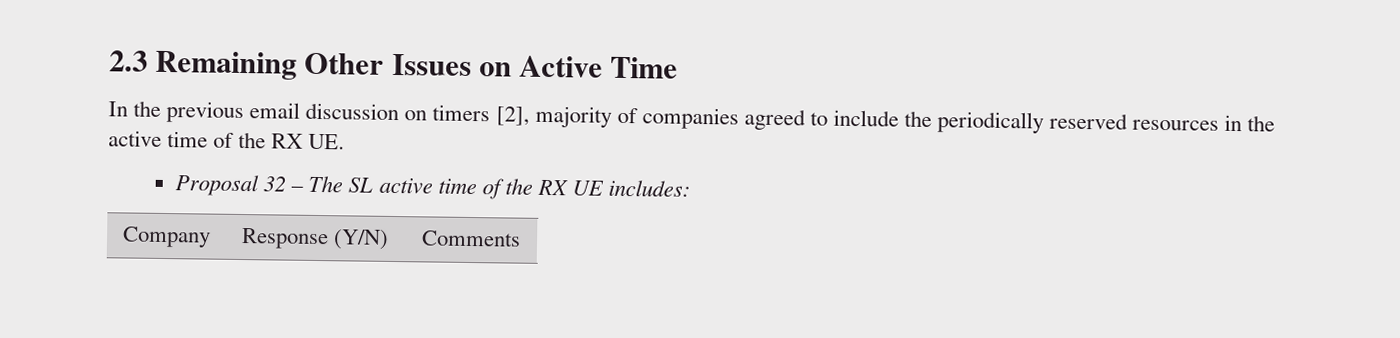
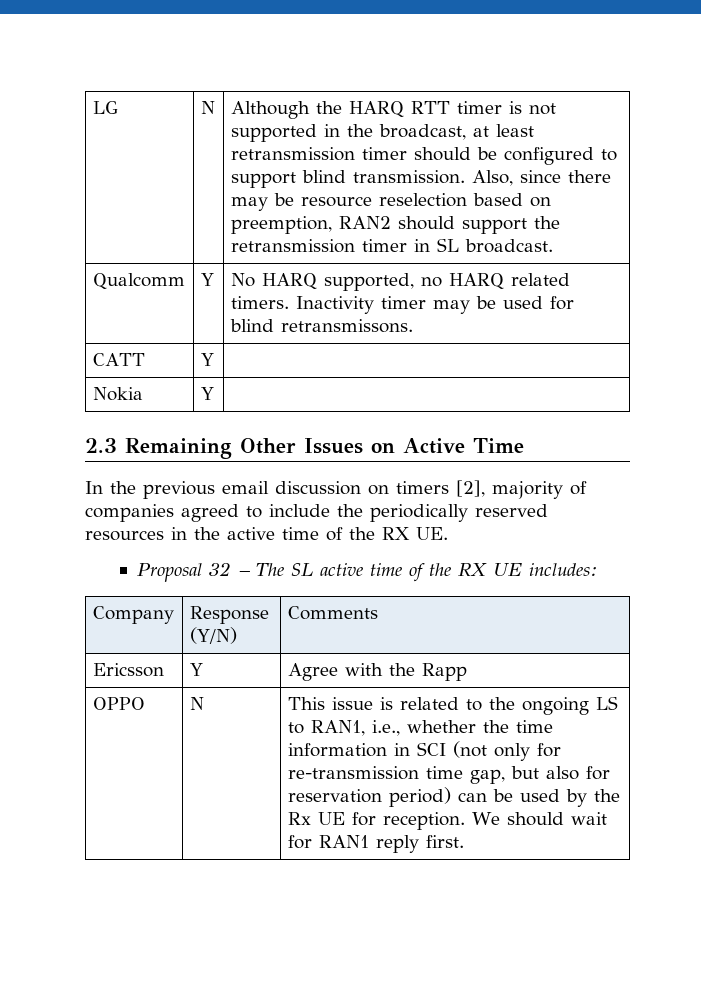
(109, 61) none -> [92,101,118,114] [200,101,215,114] [230,101,556,119] [230,124,534,142] [230,147,617,165] [230,170,611,188] [230,193,551,211] [230,216,560,234] [230,238,553,253] [92,273,185,290] [200,273,214,286] [230,273,570,291] [230,296,574,314] [229,319,413,333] [92,353,145,366] [200,353,214,366] [92,387,143,401] [200,387,214,400] LG | N | Although the HARQ RTT timer is not supported in the broadcast, at least retransmission timer should be configured to support blind transmission. Also, since there may be resource reselection based on preemption, RAN2 should support the retransmission timer in SL broadcast. // Qualcomm | Y | No HARQ supported, no HARQ related timers. Inactivity timer may be used for blind retransmissons. // CATT | Y | // Nokia | Y | //
(521, 238) none -> [92,663,164,677] [189,663,203,676] [287,663,467,681] [92,697,145,710] [189,697,204,710] [287,696,618,715] [287,720,553,736] [287,741,561,761] [287,766,610,784] [287,787,620,807] [287,812,607,830] [287,835,464,853] // Ericsson | Y | Agree with the Rapp // OPPO | N | This issue is related to the ongoing LS to RAN1, i.e., whether the time information in SCI (not only for re-transmission time gap, but also for reservation period) can be used by the Rx UE for reception. We should wait for RAN1 reply first.

